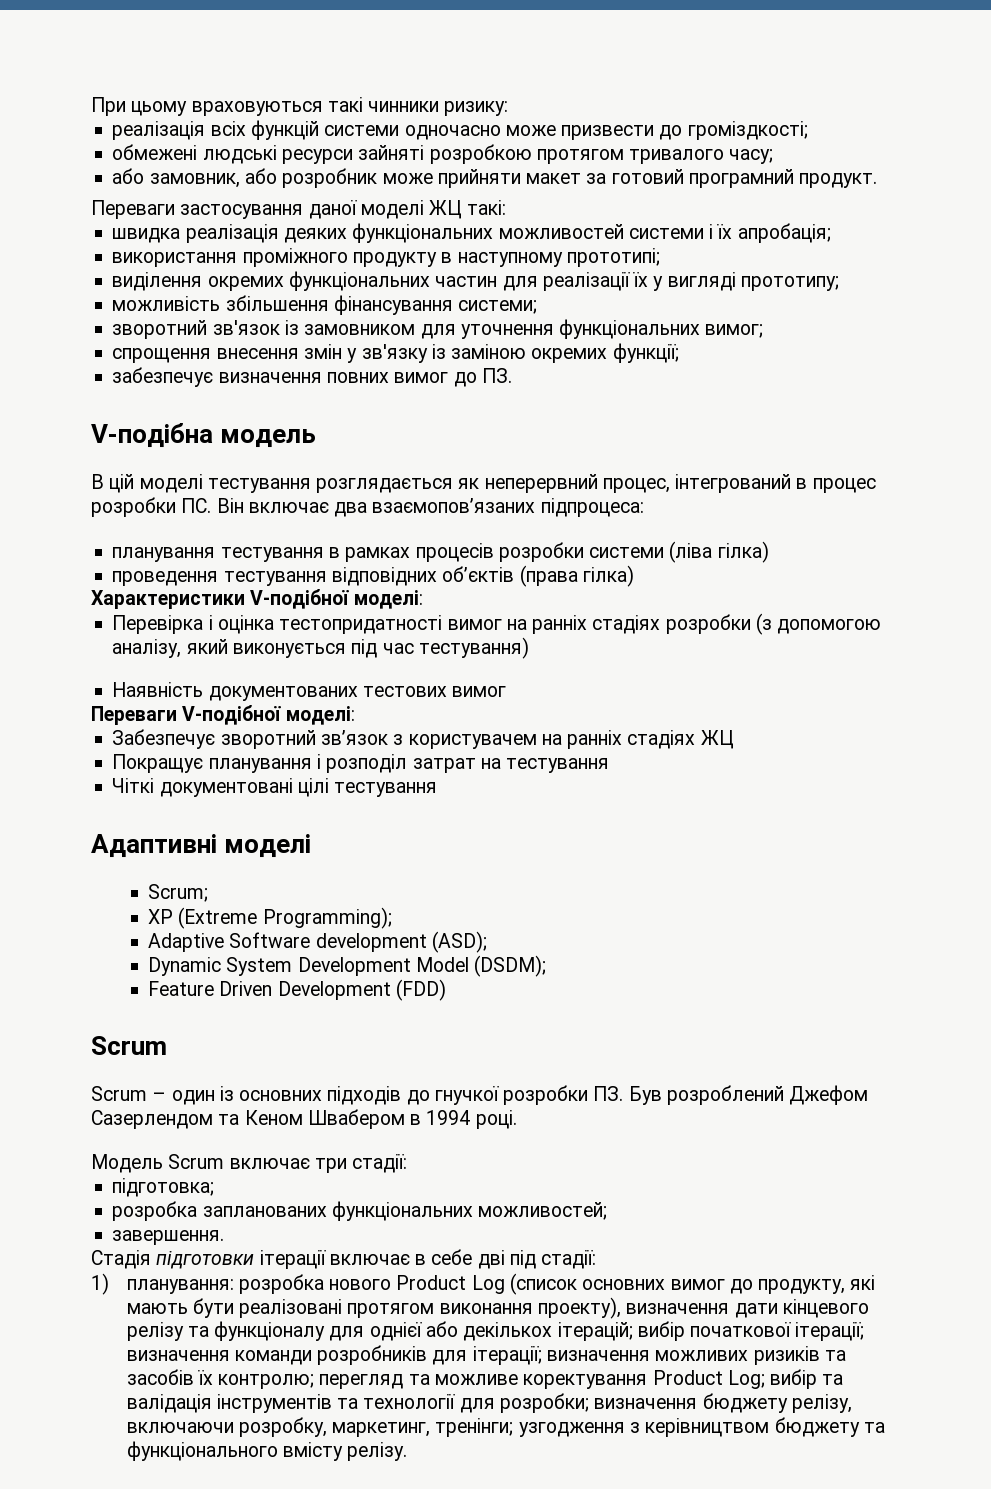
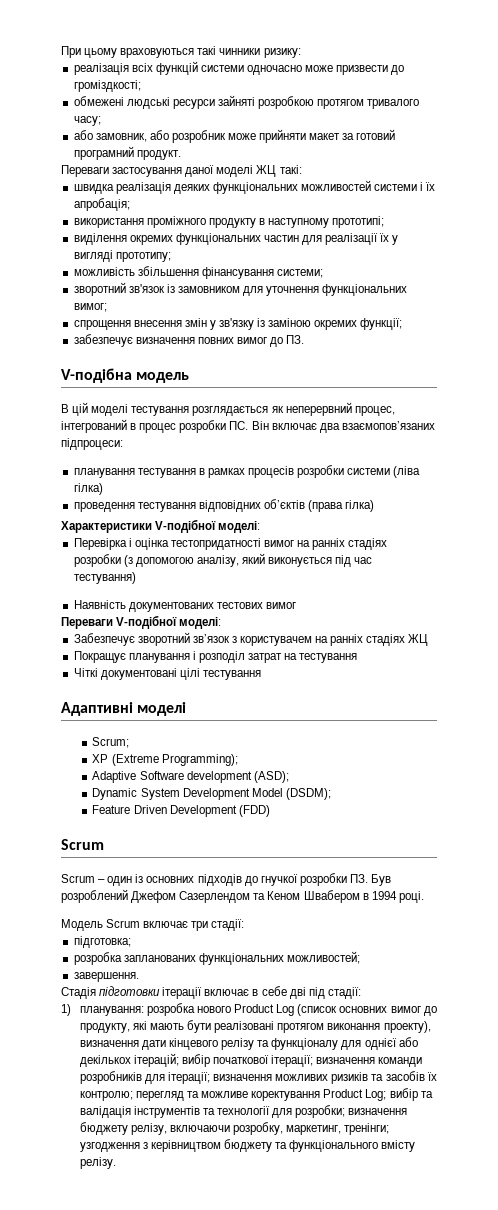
[540,498,644,517] підпроцеса: -> [61,438,123,450] підпроцеси:

